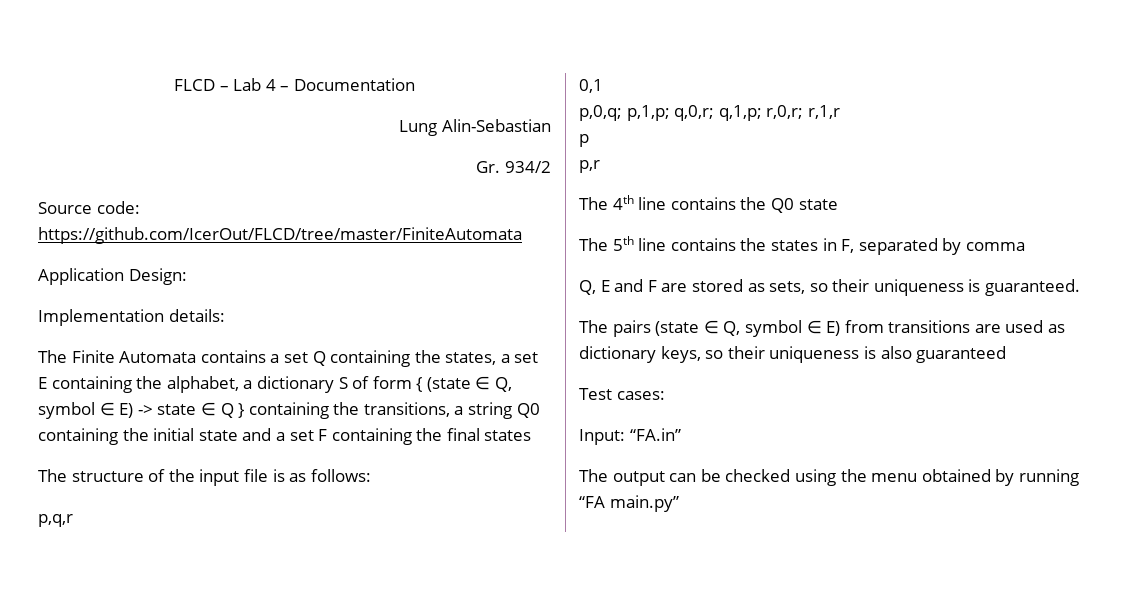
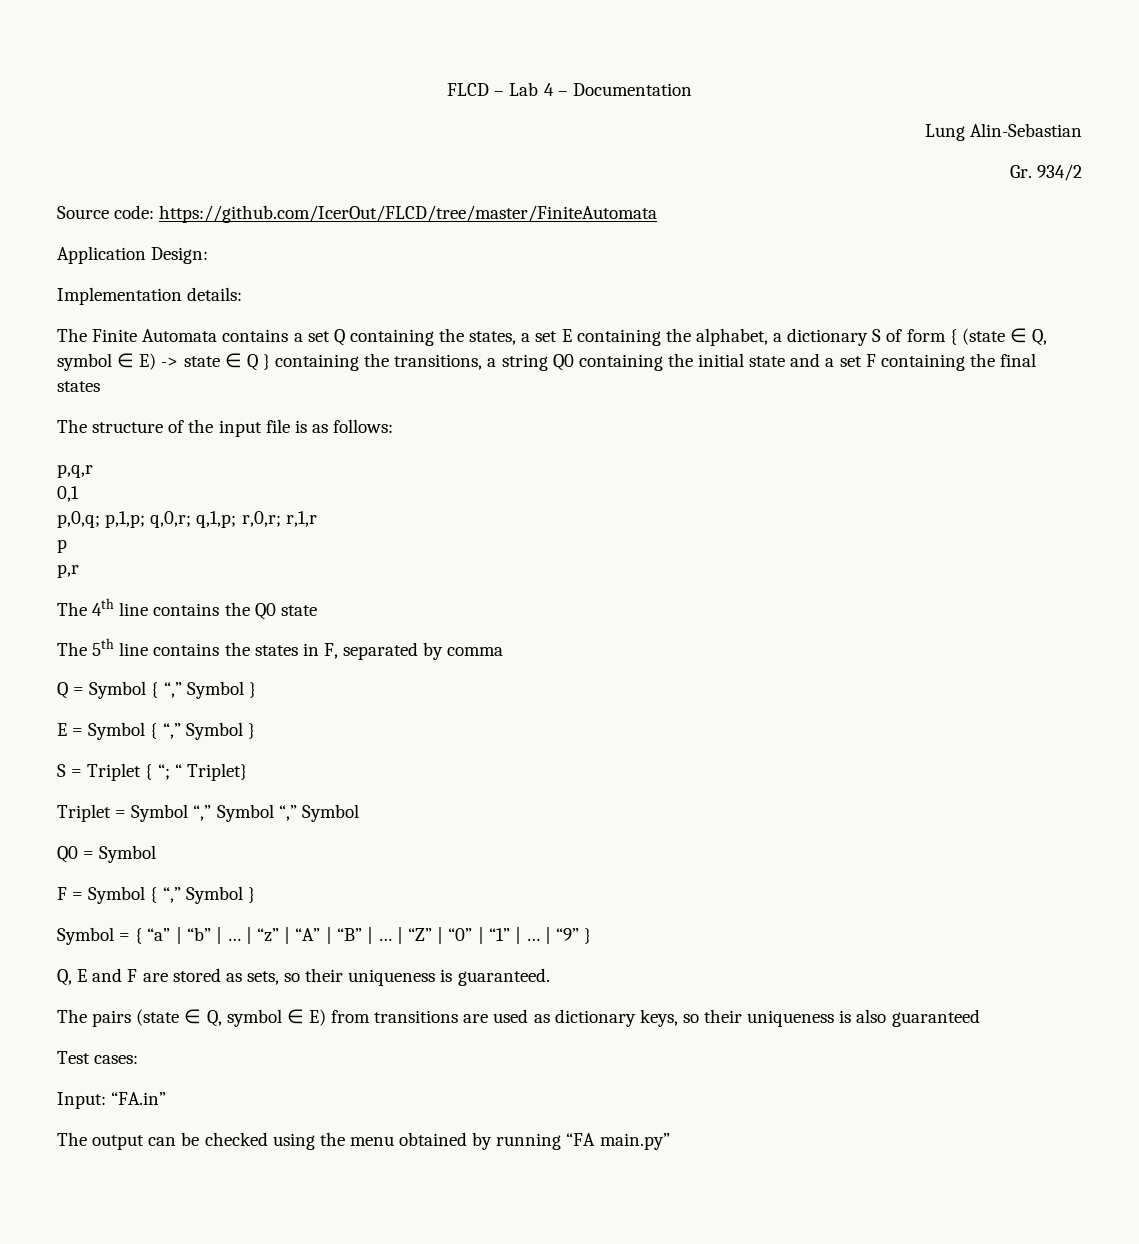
(1025, 246) none -> [57,681,256,699] [57,722,255,740] [57,763,247,781] [57,804,359,822] [57,845,157,863] [57,886,255,904] [57,927,592,945] // Q = Symbol { “,” Symbol } // E = Symbol { “,” Symbol } // S = Triplet { “; “ Triplet} // Triplet = Symbol “,” Symbol “,” Symbol // Q0 = Symbol // F = Symbol { “,” Symbol } // Symbol = { “a” | “b” | … | “z” | “A” | “B” | … | “Z” | “0” | “1” | … | “9” }

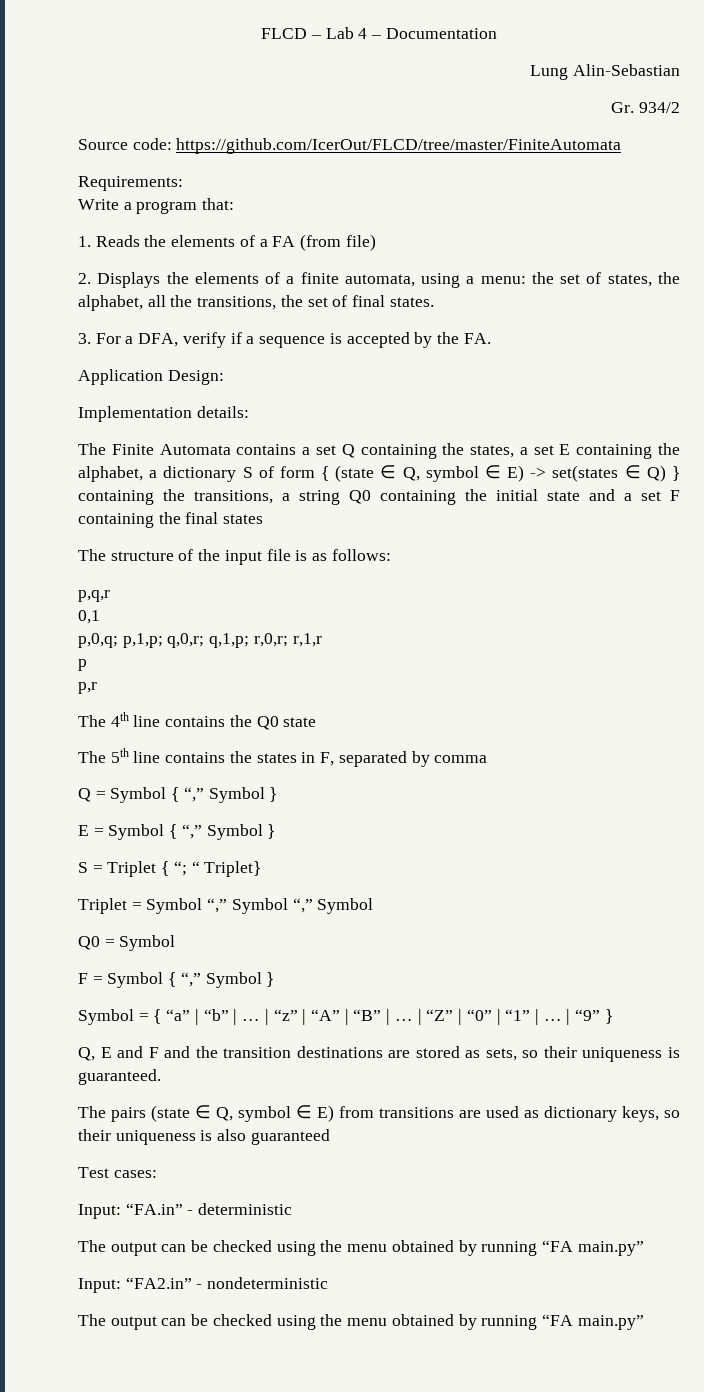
(658, 214) none -> [78,176,183,191] [78,198,235,214] [78,234,376,251] [78,272,680,288] [78,295,434,311] [78,332,491,348] // Requirements: // Write a program that: // 1. Reads the elements of a FA (from file) // 2. Displays the elements of a finite automata, using a menu: the set of states, the alphabet, all the transitions, the set of final states. // 3. For a DFA, verify if a sequence is accepted by the FA.
[183,353,258,371] state ∈ Q -> [552,465,666,482] set(states ∈ Q)
(138, 975) none -> [164,1046,383,1058] and the transition destinations
(167, 1098) none -> [187,1203,293,1215] - deterministic
(670, 1141) none -> [78,1277,329,1293] [78,1314,644,1330] // Input: “FA2.in” - nondeterministic // The output can be checked using the menu obtained by running “FA main.py”

